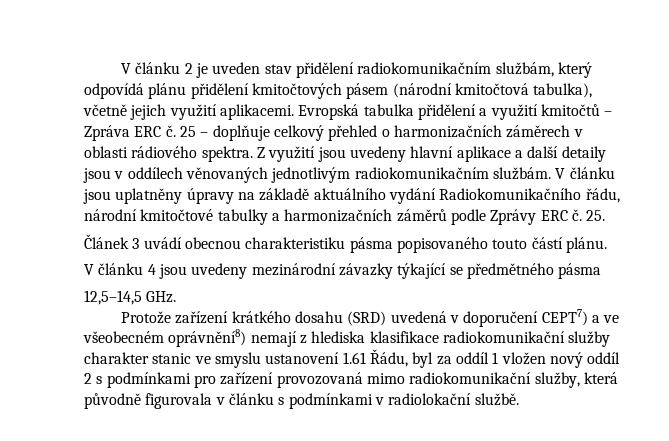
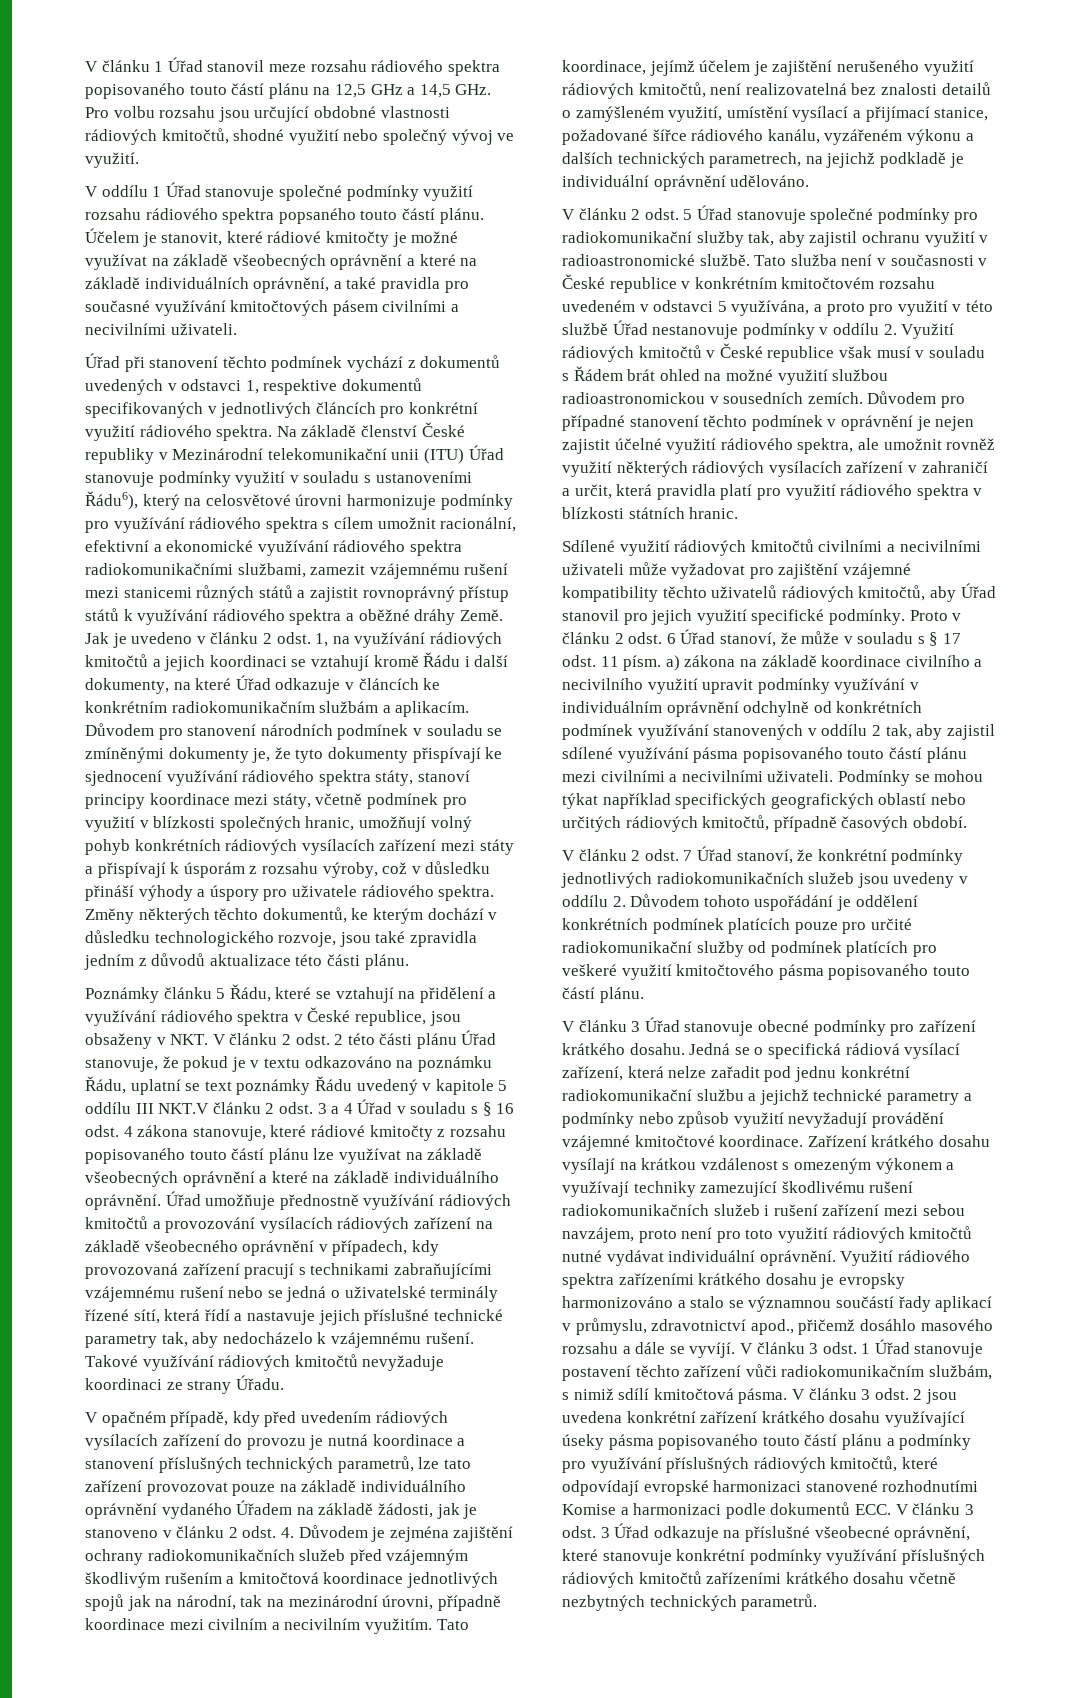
[120,62,592,78] [84,83,593,99] [83,104,613,120] [84,125,583,141] [84,146,606,162] [83,167,615,183] [83,188,620,204] [84,209,606,225] [84,234,346,249] V článku 2 je uveden stav přidělení radiokomunikačním službám, který odpovídá plánu přidělení kmitočtových pásem (národní kmitočtová tabulka), včetně jejich využití aplikacemi. Evropská tabulka přidělení a využití kmitočtů – Zpráva ERC č. 25 – doplňuje celkový přehled o harmonizačních záměrech v oblasti rádiového spektra. Z využití jsou uvedeny hlavní aplikace a další detaily jsou v oddílech věnovaných jednotlivým radiokomunikačním službám. V článku jsou uplatněny úpravy na základě aktuálního vydání Radiokomunikačního řádu, národní kmitočtové tabulky a harmonizačních záměrů podle Zprávy ERC č. 25. // Článek 3 uvádí obecnou charakteristiku -> [85,57,500,76] [85,83,492,99] [85,106,450,122] [85,128,515,145] [85,152,139,168] [85,182,474,201] [85,208,484,224] [85,228,459,247] [85,254,478,270] [85,277,469,293] [85,300,459,316] [85,323,237,335] [85,353,501,372] [85,378,422,395] [85,402,478,418] [85,422,465,441] [85,445,504,464] [85,471,472,487] [85,491,513,510] [85,517,517,533] [85,540,462,556] [85,563,509,579] [85,585,510,602] [85,608,503,625] [85,632,502,648] [85,652,509,671] [85,675,441,694] [85,701,470,717] [85,723,503,740] [85,747,503,763] [85,770,470,786] [85,793,467,809] [85,816,472,832] [85,839,514,855] [85,861,491,878] [85,885,495,901] [85,907,498,924] [85,930,477,947] [84,953,409,970] [85,984,497,1003] [85,1007,461,1026] [85,1030,497,1049] [85,1056,492,1072] [85,1076,508,1095] [85,1099,515,1116] [85,1125,506,1141] [85,1148,483,1164] [85,1171,499,1187] [85,1191,511,1210] [85,1216,493,1233] [85,1240,439,1256] [85,1263,492,1279] [85,1286,499,1302] [85,1309,503,1325] [85,1332,474,1348] [85,1354,445,1371] [85,1375,284,1394] [85,1411,448,1427] [85,1434,466,1450] [85,1456,471,1473] [85,1480,466,1496] [85,1500,478,1519] [85,1525,514,1542] [85,1549,469,1565] [85,1572,498,1588] [85,1594,501,1611] [85,1618,469,1634] [562,60,974,76] [562,82,991,99] [562,106,989,122] [562,129,974,145] [562,152,964,168] [562,175,810,191] [562,205,979,224] [562,231,989,247] [562,254,988,266] [562,274,935,293] [562,300,993,316] [562,320,955,339] [562,343,985,362] [562,366,889,385] [562,391,965,408] [562,415,975,431] [562,438,996,454] [562,461,988,477] [562,484,983,500] [562,507,739,519] [562,539,981,556] [562,562,911,579] [562,583,996,602] [562,609,962,625] [562,629,962,647] [562,655,983,671] [562,678,919,694] [562,701,923,717] [562,724,995,740] [562,747,967,763] [562,770,984,786] [562,793,966,809] [562,815,967,832] [562,846,964,865] [561,872,968,888] [562,894,918,911] [562,918,912,934] [562,941,937,957] [562,964,775,980] V článku 1 Úřad stanovil meze rozsahu rádiového spektra popisovaného touto částí plánu na 12,5 GHz a 14,5 GHz. Pro volbu rozsahu jsou určující obdobné vlastnosti rádiových kmitočtů, shodné využití nebo společný vývoj ve využití. // V oddílu 1 Úřad stanovuje společné podmínky využití rozsahu rádiového spektra popsaného touto částí plánu. Účelem je stanovit, které rádiové kmitočty je možné využívat na základě všeobecných oprávnění a které na základě individuálních oprávnění, a také pravidla pro současné využívání kmitočtových pásem civilními a necivilními uživateli. // Úřad při stanovení těchto podmínek vychází z dokumentů uvedených v odstavci 1, respektive dokumentů specifikovaných v jednotlivých článcích pro konkrétní využití rádiového spektra. Na základě členství České republiky v Mezinárodní telekomunikační unii (ITU) Úřad stanovuje podmínky využití v souladu s ustanoveními Řádu6), který na celosvětové úrovni harmonizuje podmínky pro využívání rádiového spektra s cílem umožnit racionální, efektivní a ekonomické využívání rádiového spektra radiokomunikačními službami, zamezit vzájemnému rušení mezi stanicemi různých států a zajistit rovnoprávný přístup států k využívání rádiového spektra a oběžné dráhy Země. Jak je uvedeno v článku 2 odst. 1, na využívání rádiových kmitočtů a jejich koordinaci se vztahují kromě Řádu i další dokumenty, na které Úřad odkazuje v článcích ke konkrétním radiokomunikačním službám a aplikacím. Důvodem pro stanovení národních podmínek v souladu se zmíněnými dokumenty je, že tyto dokumenty přispívají ke sjednocení využívání rádiového spektra státy, stanoví principy koordinace mezi státy, včetně podmínek pro využití v blízkosti společných hranic, umožňují volný pohyb konkrétních rádiových vysílacích zařízení mezi státy a přispívají k úsporám z rozsahu výroby, což v důsledku přináší výhody a úspory pro uživatele rádiového spektra. Změny některých těchto dokumentů, ke kterým dochází v důsledku technologického rozvoje, jsou také zpravidla jedním z důvodů aktualizace této části plánu. // Poznámky článku 5 Řádu, které se vztahují na přidělení a využívání rádiového spektra v České republice, jsou obsaženy v NKT. V článku 2 odst. 2 této části plánu Úřad stanovuje, že pokud je v textu odkazováno na poznámku Řádu, uplatní se text poznámky Řádu uvedený v kapitole 5 oddílu III NKT.V článku 2 odst. 3 a 4 Úřad v souladu s § 16 odst. 4 zákona stanovuje, které rádiové kmitočty z rozsahu popisovaného touto částí plánu lze využívat na základě všeobecných oprávnění a které na základě individuálního oprávnění. Úřad umožňuje přednostně využívání rádiových kmitočtů a provozování vysílacích rádiových zařízení na základě všeobecného oprávnění v případech, kdy provozovaná zařízení pracují s technikami zabraňujícími vzájemnému rušení nebo se jedná o uživatelské terminály řízené sítí, která řídí a nastavuje jejich příslušné technické parametry tak, aby nedocházelo k vzájemnému rušení. Takové využívání rádiových kmitočtů nevyžaduje koordinaci ze strany Úřadu. // V opačném případě, kdy před uvedením rádiových vysílacích zařízení do provozu je nutná koordinace a stanovení příslušných technických parametrů, lze tato zařízení provozovat pouze na základě individuálního oprávnění vydaného Úřadem na základě žádosti, jak je stanoveno v článku 2 odst. 4. Důvodem je zejména zajištění ochrany radiokomunikačních služeb před vzájemným škodlivým rušením a kmitočtová koordinace jednotlivých spojů jak na národní, tak na mezinárodní úrovni, případně koordinace mezi civilním a necivilním využitím. Tato koordinace, jejímž účelem je zajištění nerušeného využití rádiových kmitočtů, není realizovatelná bez znalosti detailů o zamýšleném využití, umístění vysílací a přijímací stanice, požadované šířce rádiového kanálu, vyzářeném výkonu a dalších technických parametrech, na jejichž podkladě je individuální oprávnění udělováno. // V článku 2 odst. 5 Úřad stanovuje společné podmínky pro radiokomunikační služby tak, aby zajistil ochranu využití v radioastronomické službě. Tato služba není v současnosti v České republice v konkrétním kmitočtovém rozsahu uvedeném v odstavci 5 využívána, a proto pro využití v této službě Úřad nestanovuje podmínky v oddílu 2. Využití rádiových kmitočtů v České republice však musí v souladu s Řádem brát ohled na možné využití službou radioastronomickou v sousedních zemích. Důvodem pro případné stanovení těchto podmínek v oprávnění je nejen zajistit účelné využití rádiového spektra, ale umožnit rovněž využití některých rádiových vysílacích zařízení v zahraničí a určit, která pravidla platí pro využití rádiového spektra v blízkosti státních hranic. // Sdílené využití rádiových kmitočtů civilními a necivilními uživateli může vyžadovat pro zajištění vzájemné kompatibility těchto uživatelů rádiových kmitočtů, aby Úřad stanovil pro jejich využití specifické podmínky. Proto v článku 2 odst. 6 Úřad stanoví, že může v souladu s § 17 odst. 11 písm. a) zákona na základě koordinace civilního a necivilního využití upravit podmínky využívání v individuálním oprávnění odchylně od konkrétních podmínek využívání stanovených v oddílu 2 tak, aby zajistil sdílené využívání pásma popisovaného touto částí plánu mezi civilními a necivilními uživateli. Podmínky se mohou týkat například specifických geografických oblastí nebo určitých rádiových kmitočtů, případně časových období. // V článku 2 odst. 7 Úřad stanoví, že konkrétní podmínky jednotlivých radiokomunikačních služeb jsou uvedeny v oddílu 2. Důvodem tohoto uspořádání je oddělení konkrétních podmínek platících pouze pro určité radiokomunikační služby od podmínek platících pro veškeré využití kmitočtového
[147,263,602,279] [84,290,177,305] [120,309,620,327] [83,329,611,347] [84,349,621,368] [84,372,618,388] [84,393,519,409] 4 jsou uvedeny mezinárodní závazky týkající se předmětného pásma // 12,5–14,5 GHz. // Protože zařízení krátkého dosahu (SRD) uvedená v doporučení CEPT7) a ve všeobecném oprávnění8) nemají z hlediska klasifikace radiokomunikační služby charakter stanic ve smyslu ustanovení 1.61 Řádu, byl za oddíl 1 vložen nový oddíl 2 s podmínkami pro zařízení provozovaná mimo radiokomunikační služby, která původně figurovala v článku s podmínkami v radiolokační službě. -> [631,1017,976,1036] [562,1043,961,1059] [562,1066,910,1082] [562,1089,972,1105] [562,1111,944,1128] [562,1135,990,1151] [562,1158,955,1174] [562,1181,914,1197] [562,1204,965,1216] [562,1226,973,1243] [562,1250,970,1266] [562,1273,905,1289] [562,1296,993,1312] [562,1318,993,1335] [562,1339,984,1358] [562,1364,992,1381] [562,1388,957,1404] [562,1411,965,1427] [562,1434,972,1450] [562,1456,938,1473] [562,1480,979,1496] [562,1502,974,1519] [562,1523,971,1542] [562,1549,985,1565] [562,1571,956,1588] [562,1594,818,1611] 3 Úřad stanovuje obecné podmínky pro zařízení krátkého dosahu. Jedná se o specifická rádiová vysílací zařízení, která nelze zařadit pod jednu konkrétní radiokomunikační službu a jejichž technické parametry a podmínky nebo způsob využití nevyžadují provádění vzájemné kmitočtové koordinace. Zařízení krátkého dosahu vysílají na krátkou vzdálenost s omezeným výkonem a využívají techniky zamezující škodlivému rušení radiokomunikačních služeb i rušení zařízení mezi sebou navzájem, proto není pro toto využití rádiových kmitočtů nutné vydávat individuální oprávnění. Využití rádiového spektra zařízeními krátkého dosahu je evropsky harmonizováno a stalo se významnou součástí řady aplikací v průmyslu, zdravotnictví apod., přičemž dosáhlo masového rozsahu a dále se vyvíjí. V článku 3 odst. 1 Úřad stanovuje postavení těchto zařízení vůči radiokomunikačním službám, s nimiž sdílí kmitočtová pásma. V článku 3 odst. 2 jsou uvedena konkrétní zařízení krátkého dosahu využívající úseky pásma popisovaného touto částí plánu a podmínky pro využívání příslušných rádiových kmitočtů, které odpovídají evropské harmonizaci stanovené rozhodnutími Komise a harmonizaci podle dokumentů ECC. V článku 3 odst. 3 Úřad odkazuje na příslušné všeobecné oprávnění, které stanovuje konkrétní podmínky využívání příslušných rádiových kmitočtů zařízeními krátkého dosahu včetně nezbytných technických parametrů.

